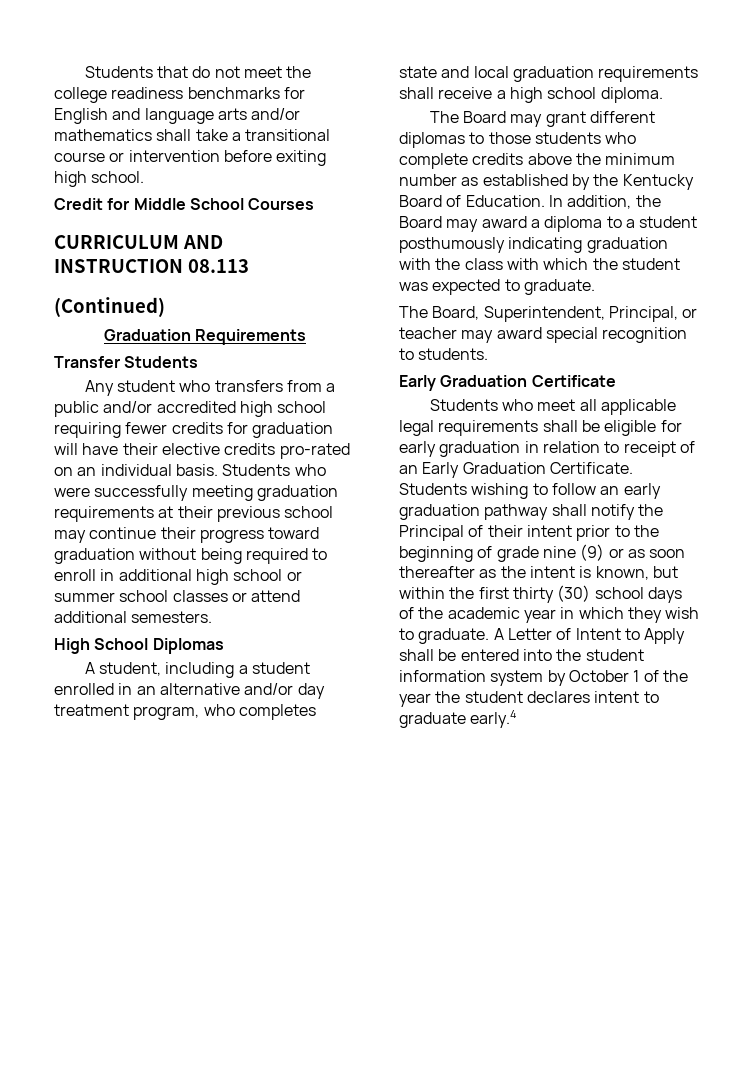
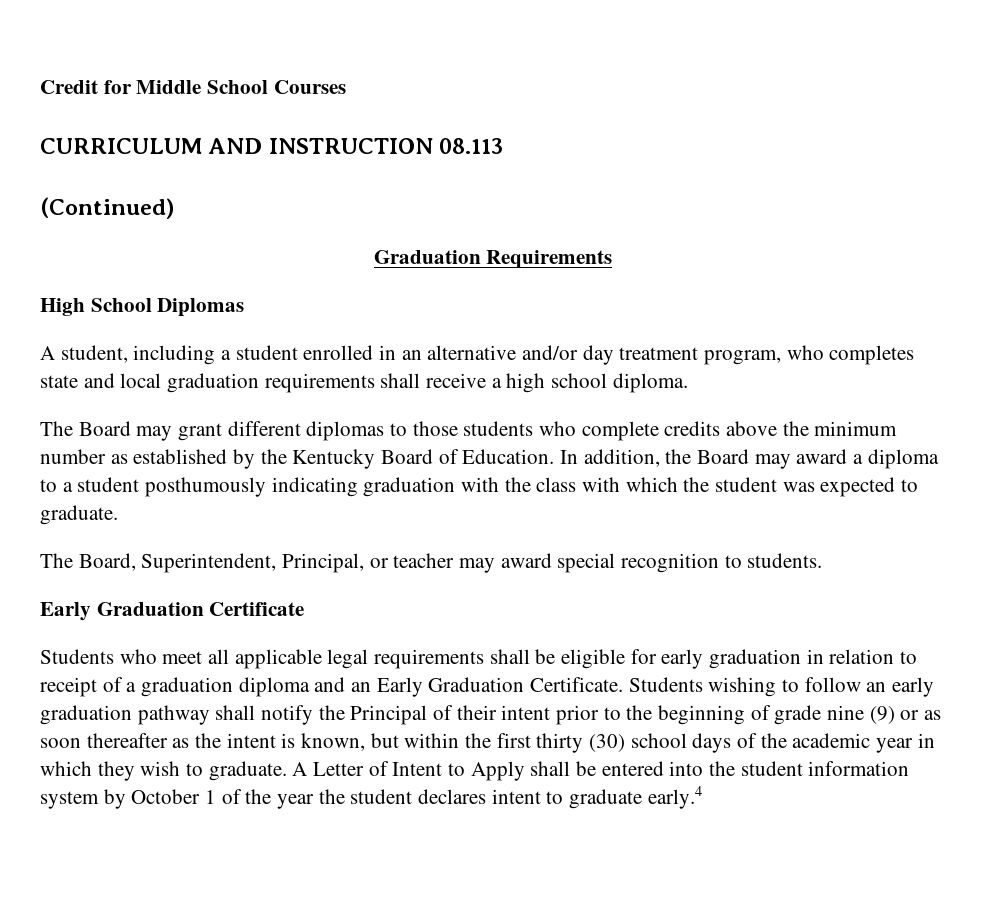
[84,66,312,78] [54,87,305,103] [54,108,301,124] [54,129,331,141] [54,150,327,166] [54,171,145,187] Students that do not meet the college readiness benchmarks for English and language arts and/or mathematics shall take a transitional course or intervention before exiting high school. // -> (40, 87) none
[54,356,199,368] [84,380,336,396] [54,401,327,417] [54,422,334,438] [54,443,350,459] [54,464,326,476] [54,485,338,501] [54,506,334,522] [54,527,320,543] [54,548,328,564] [54,569,302,585] [54,590,301,602] [54,611,213,623] // Transfer Students // Any student who transfers from a public and/or accredited high school requiring fewer credits for graduation will have their elective credits pro-rated on an individual basis. Students who were successfully meeting graduation requirements at their previous school may continue their progress toward graduation without being required to enroll in additional high school or summer school classes or attend additional semesters. -> (613, 259) none
(695, 447) none -> [126,677,346,697] a graduation diploma and

